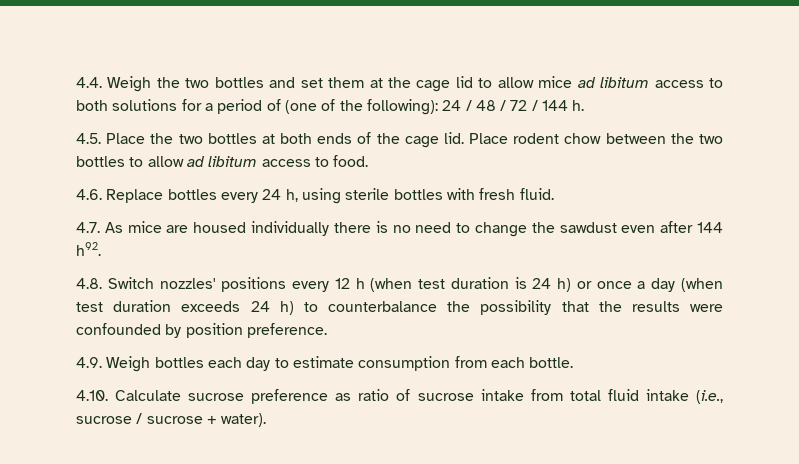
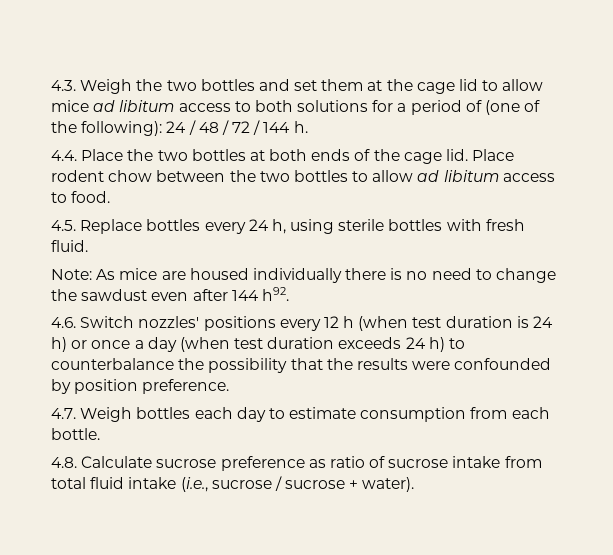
[76,77,102,88] 4.4. -> [51,80,76,91] 4.3.
[76,133,101,144] 4.5. -> [51,150,77,161] 4.4.
[76,189,102,200] 4.6. -> [51,220,76,231] 4.5.
[76,222,100,233] 4.7. -> [51,269,92,280] Note:
[76,278,102,289] 4.8. -> [51,317,76,328] 4.6.
[76,357,102,368] 4.9. -> [51,408,76,419] 4.7.
[76,390,108,401] 4.10. -> [51,457,77,468] 4.8.

